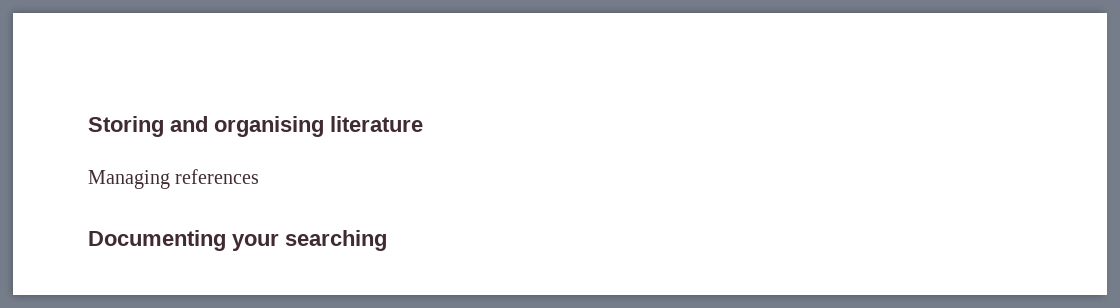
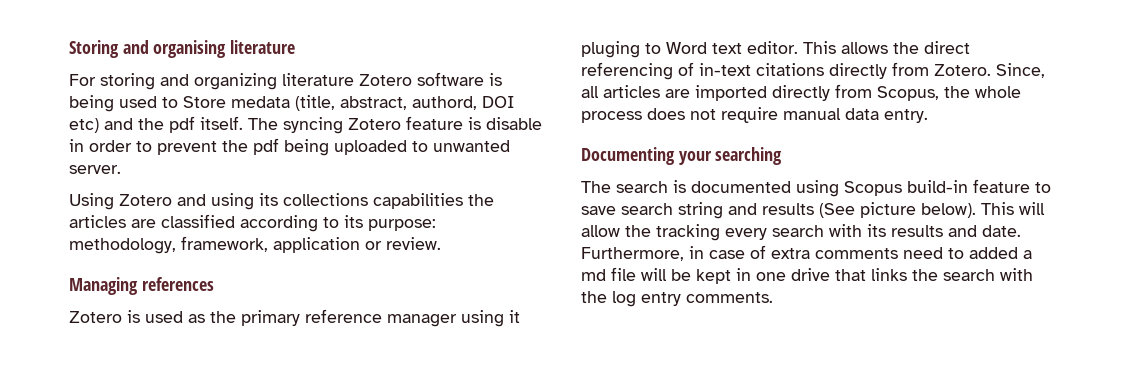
[88,169,260,189] [88,230,387,251] Managing references // Documenting your searching -> [69,72,502,90] [69,95,514,112] [69,116,542,134] [69,138,510,156] [69,165,121,174] [69,193,494,210] [69,214,436,232] [69,236,441,254] [69,277,214,295] [69,309,520,327] [581,41,970,58] [581,62,1045,80] [581,84,1021,101] [581,107,928,123] [581,147,783,165] [581,179,1051,197] [581,202,1045,219] [581,224,1021,241] [581,245,1032,261] [581,267,1033,284] [581,291,773,307] For storing and organizing literature Zotero software is being used to Store medata (title, abstract, authord, DOI etc) and the pdf itself. The syncing Zotero feature is disable in order to prevent the pdf being uploaded to unwanted server. // Using Zotero and using its collections capabilities the articles are classified according to its purpose: methodology, framework, application or review. // Managing references // Zotero is used as the primary reference manager using it pluging to Word text editor. This allows the direct referencing of in-text citations directly from Zotero. Since, all articles are imported directly from Scopus, the whole process does not require manual data entry. // Documenting your searching // The search is documented using Scopus build-in feature to save search string and results (See picture below). This will allow the tracking every search with its results and date. Furthermore, in case of extra comments need to added a md file will be kept in one drive that links the search with the log entry comments.

